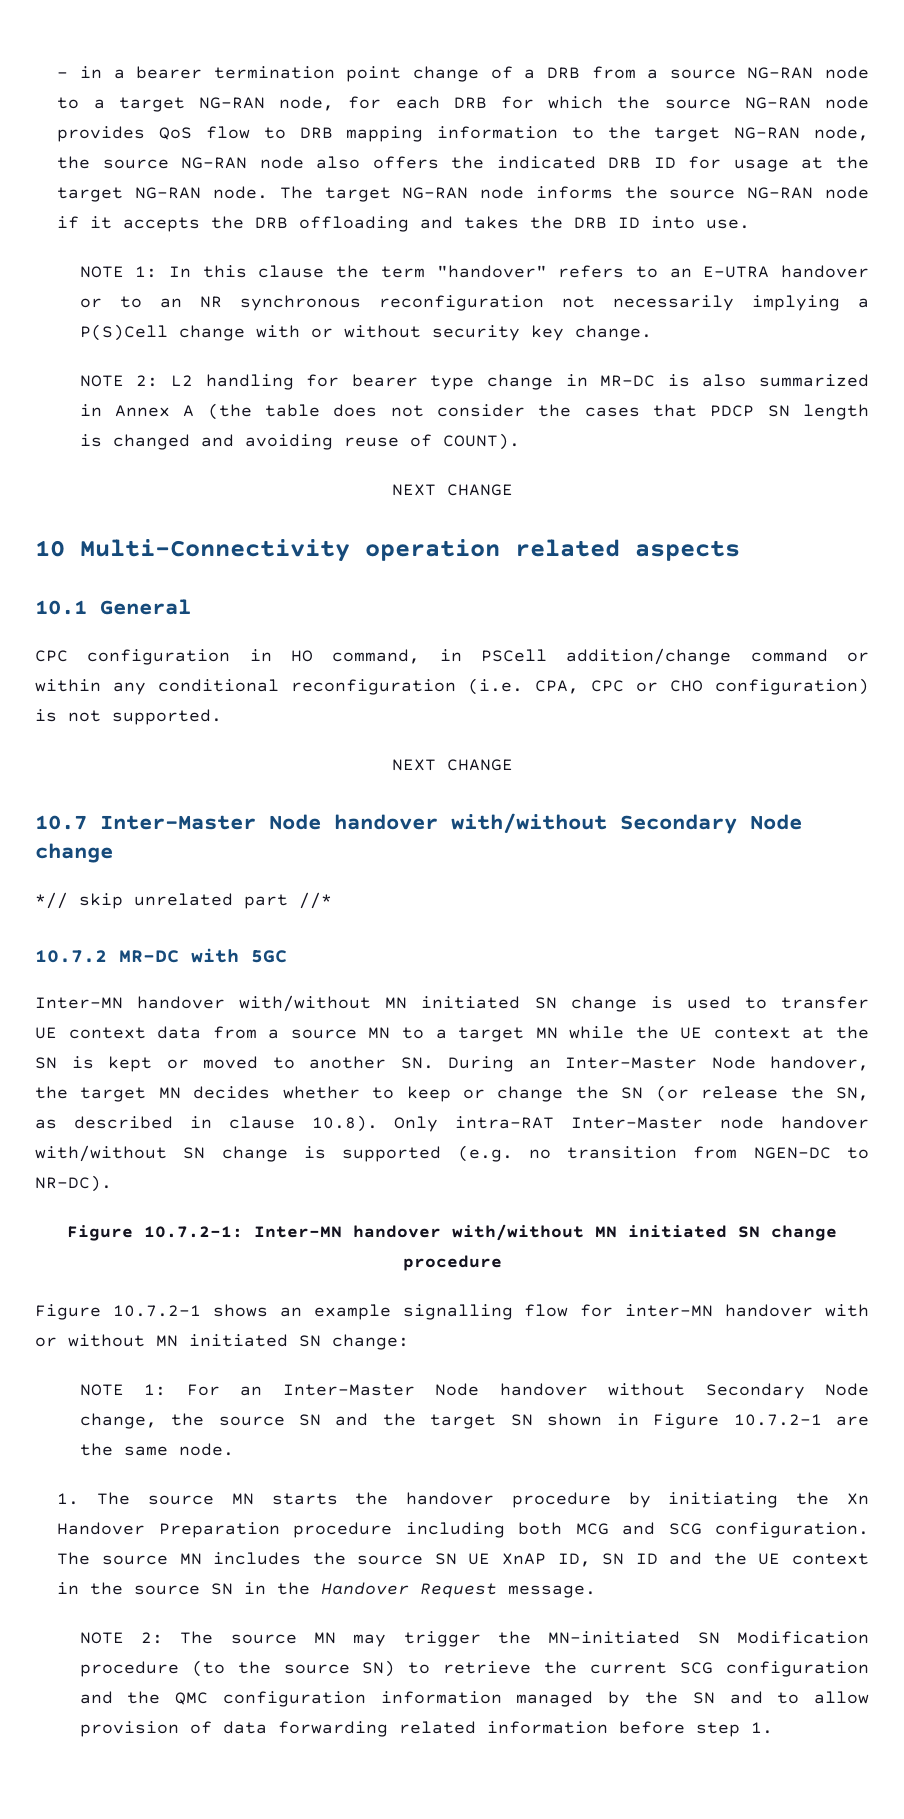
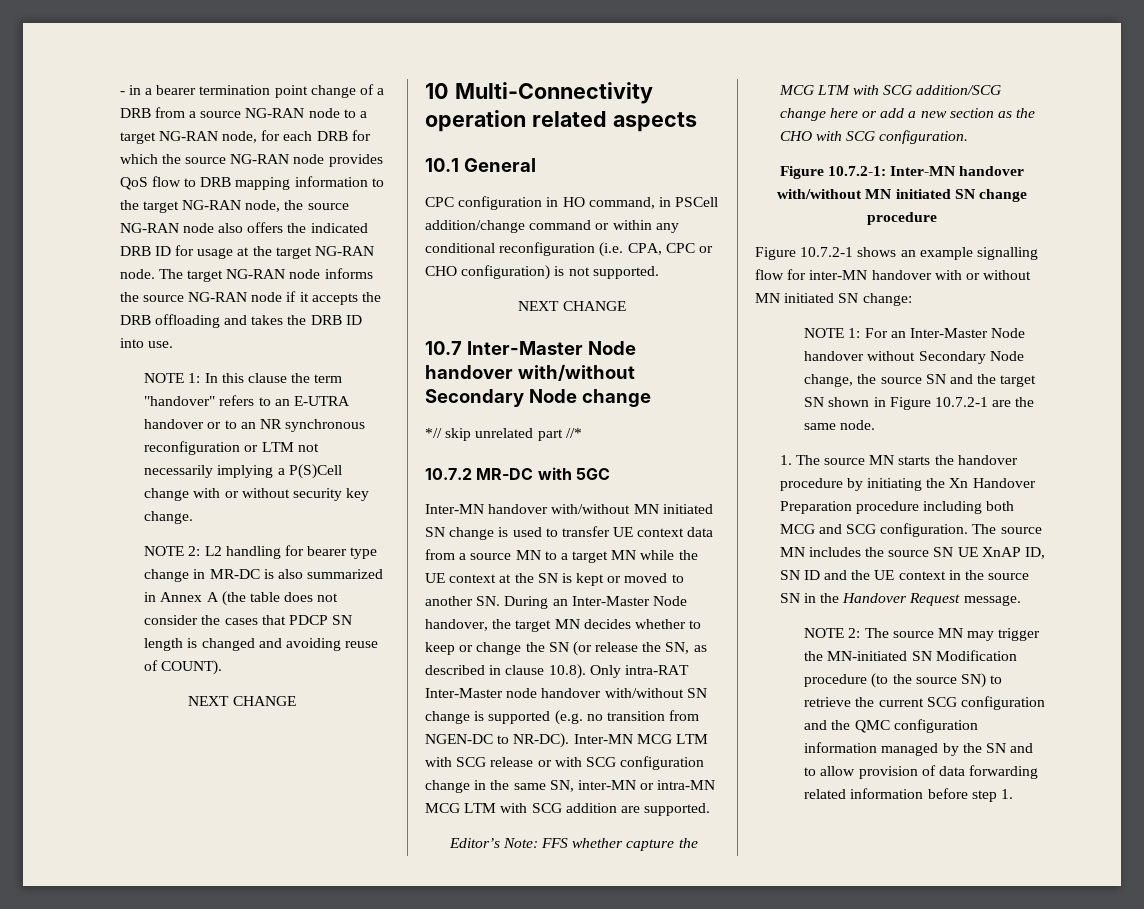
(544, 303) none -> [244,442,294,452] or LTM
(112, 1183) none -> [573,734,708,744] [425,756,705,770] [425,780,716,793] [425,803,711,816] [448,838,698,851] [778,85,1002,95] [779,108,1036,121] [779,130,969,144] Inter-MN MCG LTM with SCG release or with SCG configuration change in the same SN, inter-MN or intra-MN MCG LTM with SCG addition are supported. // Editor’s Note: FFS whether capture the MCG LTM with SCG addition/SCG change here or add a new section as the CHO with SCG configuration.

